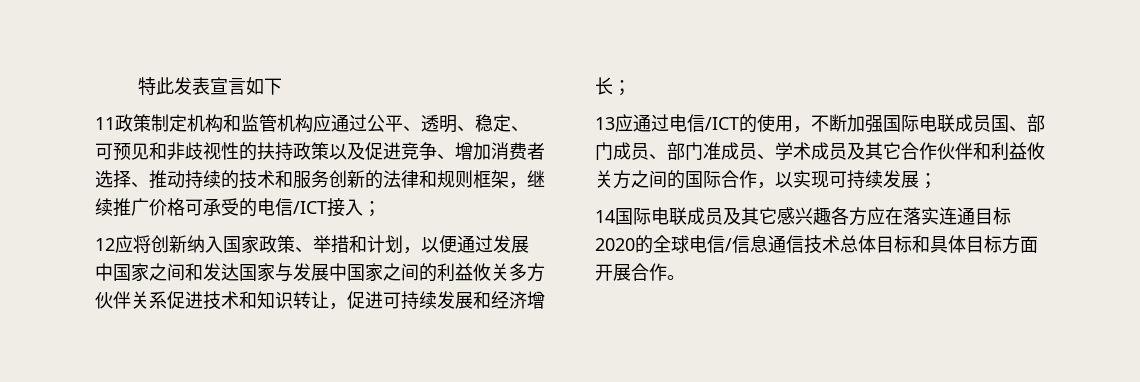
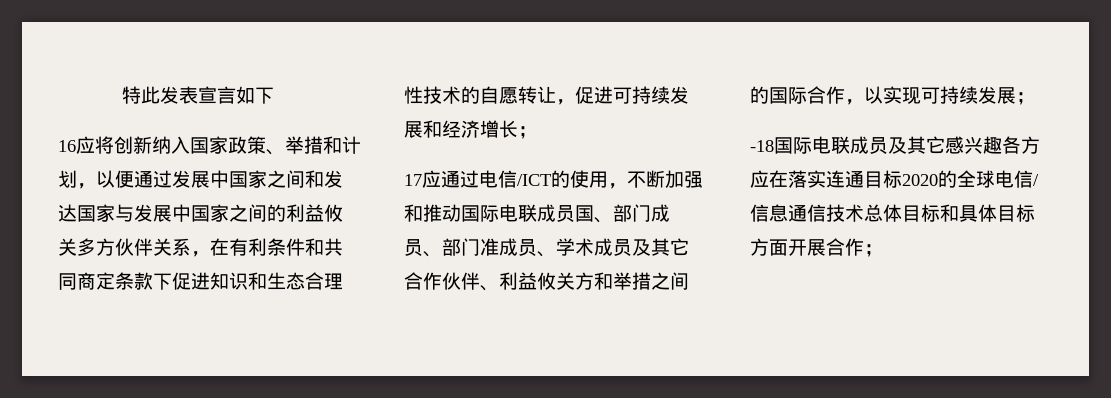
[95,114,529,133] [95,142,545,161] [95,170,545,189] [95,198,381,217] [95,238,115,251] 11政策制定机构和监管机构应通过公平、透明、稳定、可预见和非歧视性的扶持政策以及促进竞争、增加消费者选择、推动持续的技术和服务创新的法律和规则框架，继续推广价格可承受的电信/ICT接入； // 12 -> [58,140,76,152] 16
[167,291,293,310] 促进技术和知识 -> [191,238,343,257] [58,272,343,290] [404,86,518,104] ，在有利条件和共同商定条款下促进知识和生态合理性技术的自愿
[595,117,615,130] 13 -> [404,174,422,186] 17
(883, 124) none -> [404,204,461,222] 和推动
[973,142,991,160] 和 -> [480,285,499,291] 、
(631, 179) none -> [594,272,651,290] 和举措
[595,210,615,223] 14 -> [750,140,774,152] -18
[667,275,685,280] 。 -> [864,244,883,257] ；

